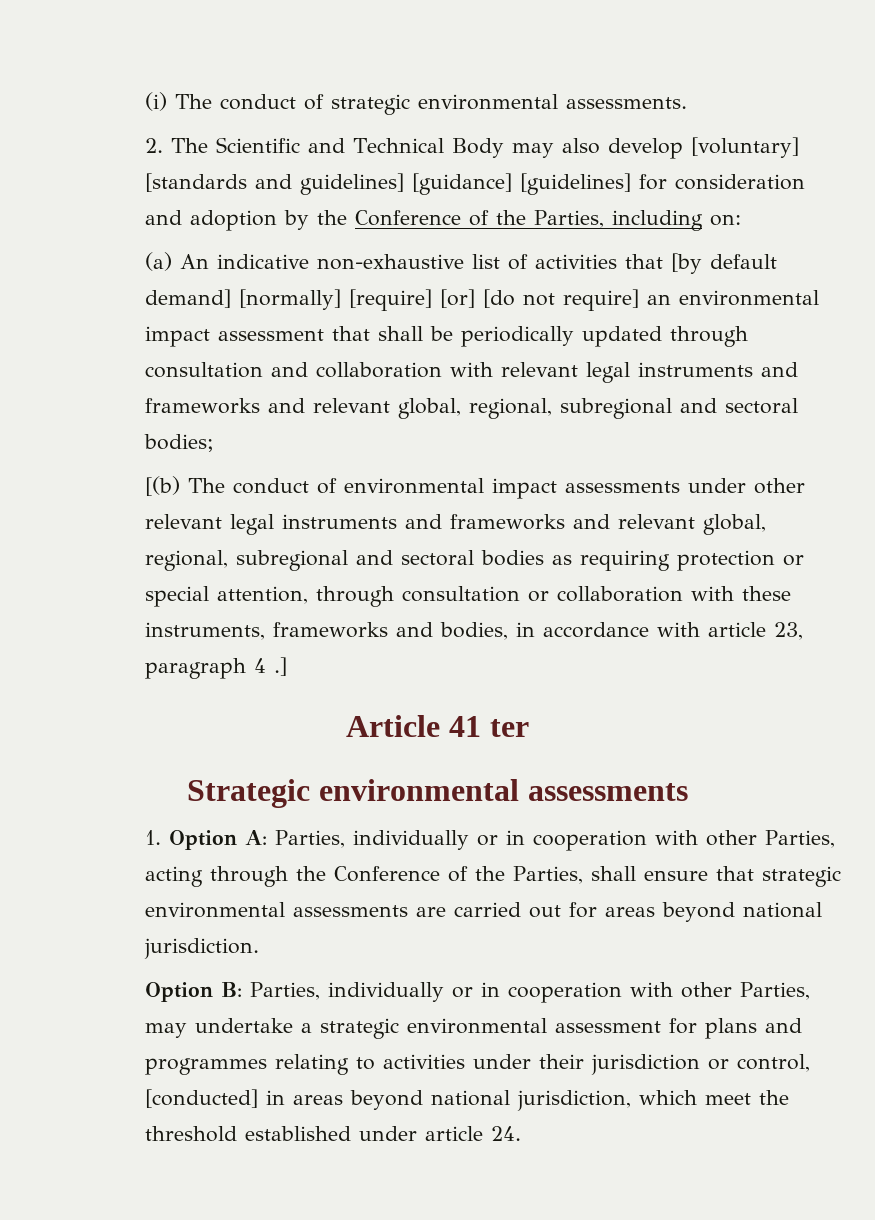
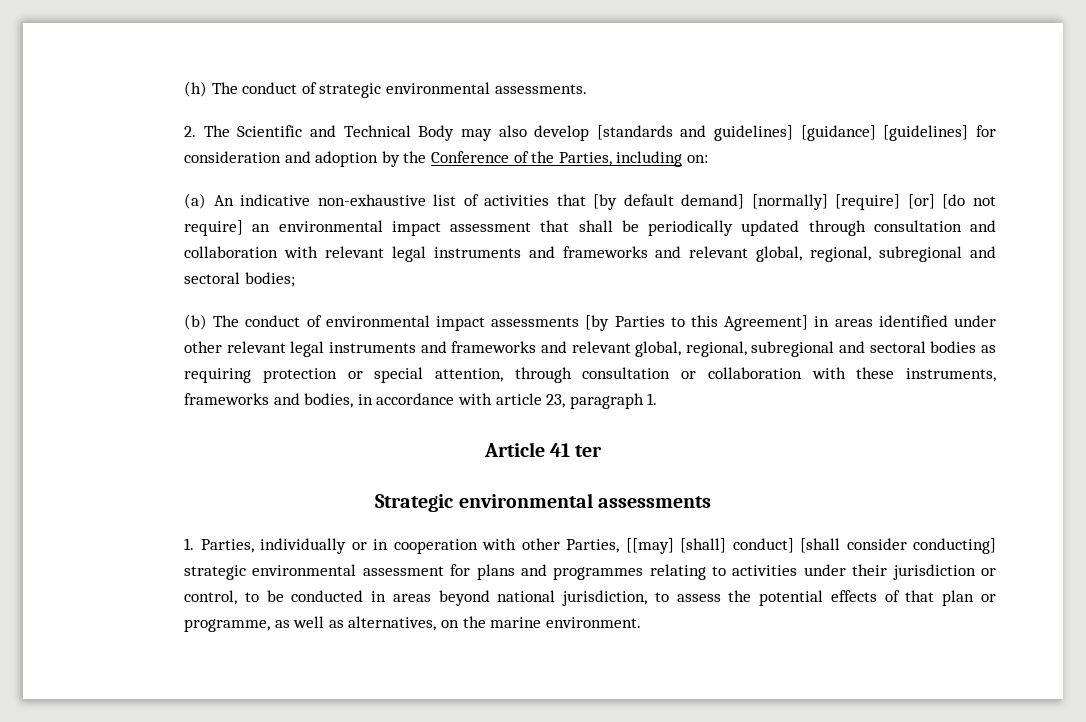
[144,92,167,111] (i) -> [184,81,208,97] (h)
[690,137,799,158] [voluntary] -> (590, 133) none
[144,476,180,496] [(b) -> [184,314,208,330] (b)
(680, 487) none -> [585,315,948,331] [by Parties to this Agreement] in areas identified
[253,657,287,676] 4 .] -> [647,393,658,405] 1.
[168,830,835,851] [144,866,841,887] [144,902,822,922] [143,938,259,959] [144,982,810,1003] [144,1018,312,1038] Option A: Parties, individually or in cooperation with other Parties, acting through the Conference of the Parties, shall ensure that strategic environmental assessments are carried out for areas beyond national jurisdiction. // Option B: Parties, individually or in cooperation with other Parties, may undertake a -> [200,538,997,554] Parties, individually or in cooperation with other Parties, [[may] [shall] conduct] [shall consider conducting]
[144,1089,258,1108] [conducted] -> [244,590,364,602] to be conducted
[638,1090,789,1105] [144,1126,521,1142] which meet the threshold established under article 24. -> [654,590,996,606] [184,616,641,632] to assess the potential effects of that plan or programme, as well as alternatives, on the marine environment.

